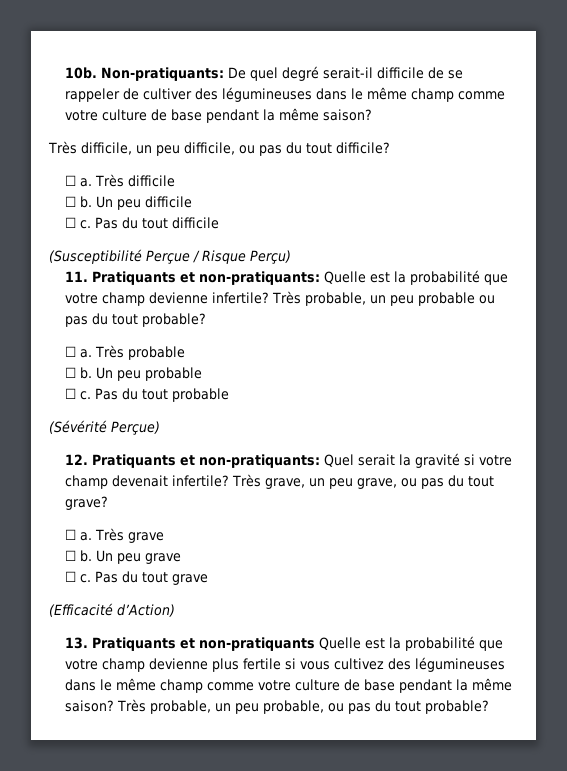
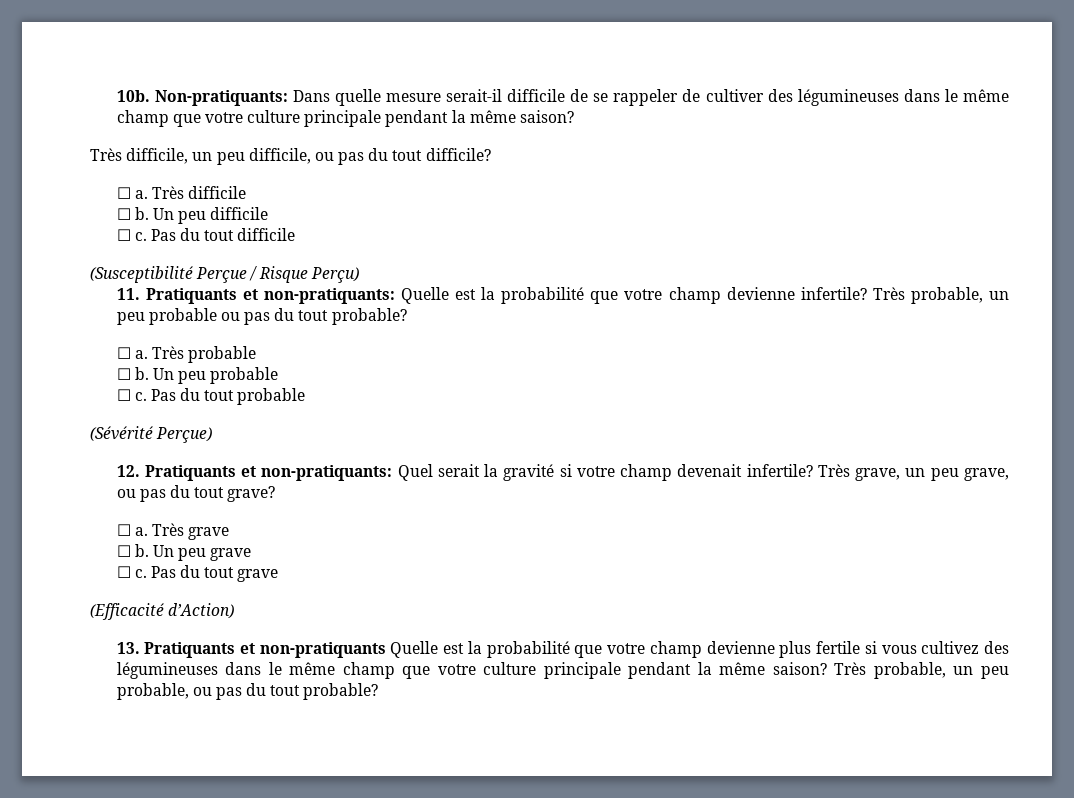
[227,66,319,81] De quel degré -> [292,89,441,106] Dans quelle mesure
[457,91,505,100] [64,109,202,121] comme votre culture de base -> [172,110,382,127] que votre culture principale
[206,679,395,691] comme votre culture de base -> [402,662,621,679] que votre culture principale

